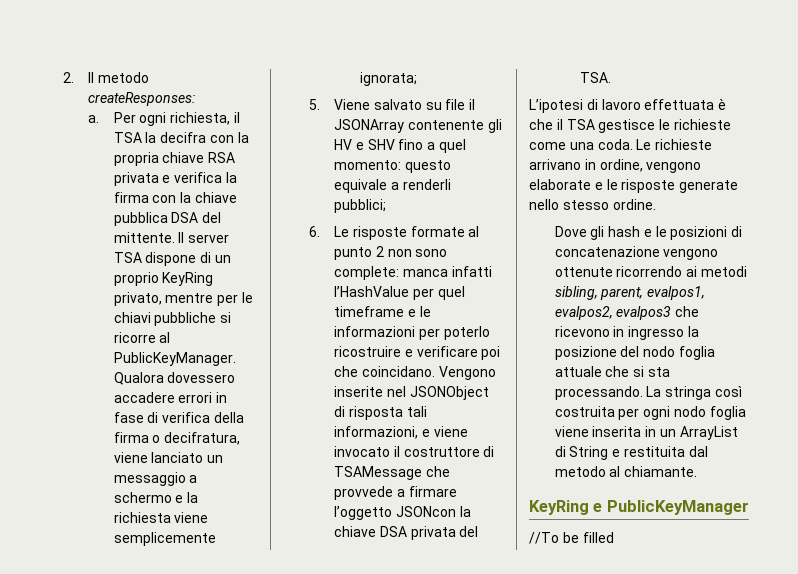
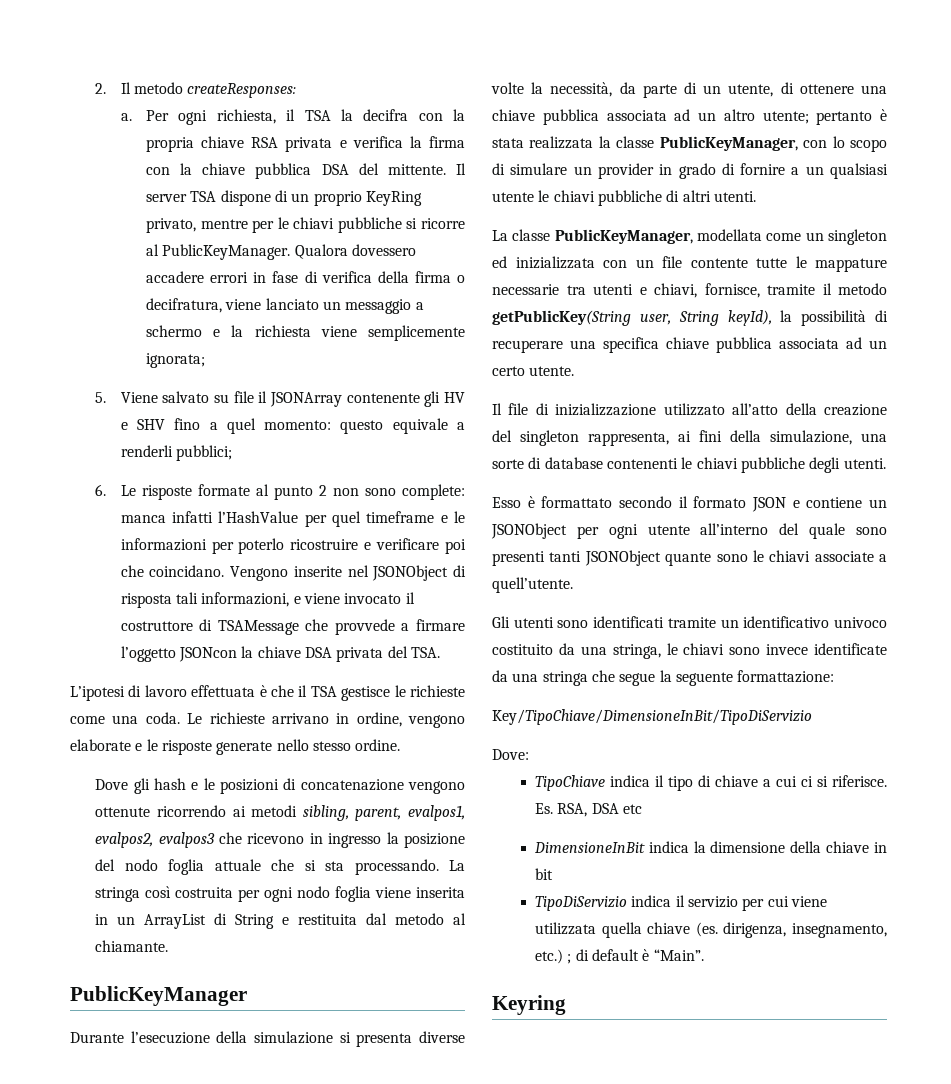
[529,500,603,515] KeyRing e -> (169, 946) none
[529,532,614,544] //To be filled -> [70,1031,466,1047] [491,82,887,98] [492,109,887,125] [492,136,887,152] [492,163,888,179] [492,190,756,206] [492,229,887,245] [492,256,887,272] [492,283,887,298] [492,310,888,326] [492,337,887,353] [492,366,575,376] [492,403,887,416] [492,430,887,446] [492,457,886,473] [492,496,887,512] [491,523,887,539] [492,550,887,566] [492,577,573,593] [492,616,887,628] [492,643,887,659] [492,670,835,686] [492,709,812,725] [492,749,529,760] [534,775,887,791] [534,803,642,817] [533,841,887,853] [534,868,553,880] [534,895,827,911] [534,922,887,938] [534,949,704,964] [492,995,566,1015] Durante l’esecuzione della simulazione si presenta diverse volte la necessità, da parte di un utente, di ottenere una chiave pubblica associata ad un altro utente; pertanto è stata realizzata la classe PublicKeyManager, con lo scopo di simulare un provider in grado di fornire a un qualsiasi utente le chiavi pubbliche di altri utenti. // La classe PublicKeyManager, modellata come un singleton ed inizializzata con un file contente tutte le mappature necessarie tra utenti e chiavi, fornisce, tramite il metodo getPublicKey(String user, String keyId), la possibilità di recuperare una specifica chiave pubblica associata ad un certo utente. // Il file di inizializzazione utilizzato all’atto della creazione del singleton rappresenta, ai fini della simulazione, una sorte di database contenenti le chiavi pubbliche degli utenti. // Esso è formattato secondo il formato JSON e contiene un JSONObject per ogni utente all’interno del quale sono presenti tanti JSONObject quante sono le chiavi associate a quell’utente. // Gli utenti sono identificati tramite un identificativo univoco costituito da una stringa, le chiavi sono invece identificate da una stringa che segue la seguente formattazione: // Key/TipoChiave/DimensioneInBit/TipoDiServizio // Dove: // TipoChiave indica il tipo di chiave a cui ci si riferisce. Es. RSA, DSA etc // DimensioneInBit indica la dimensione della chiave in bit // TipoDiServizio indica il servizio per cui viene utilizzata quella chiave (es. dirigenza, insegnamento, etc.) ; di default è “Main”. // Keyring

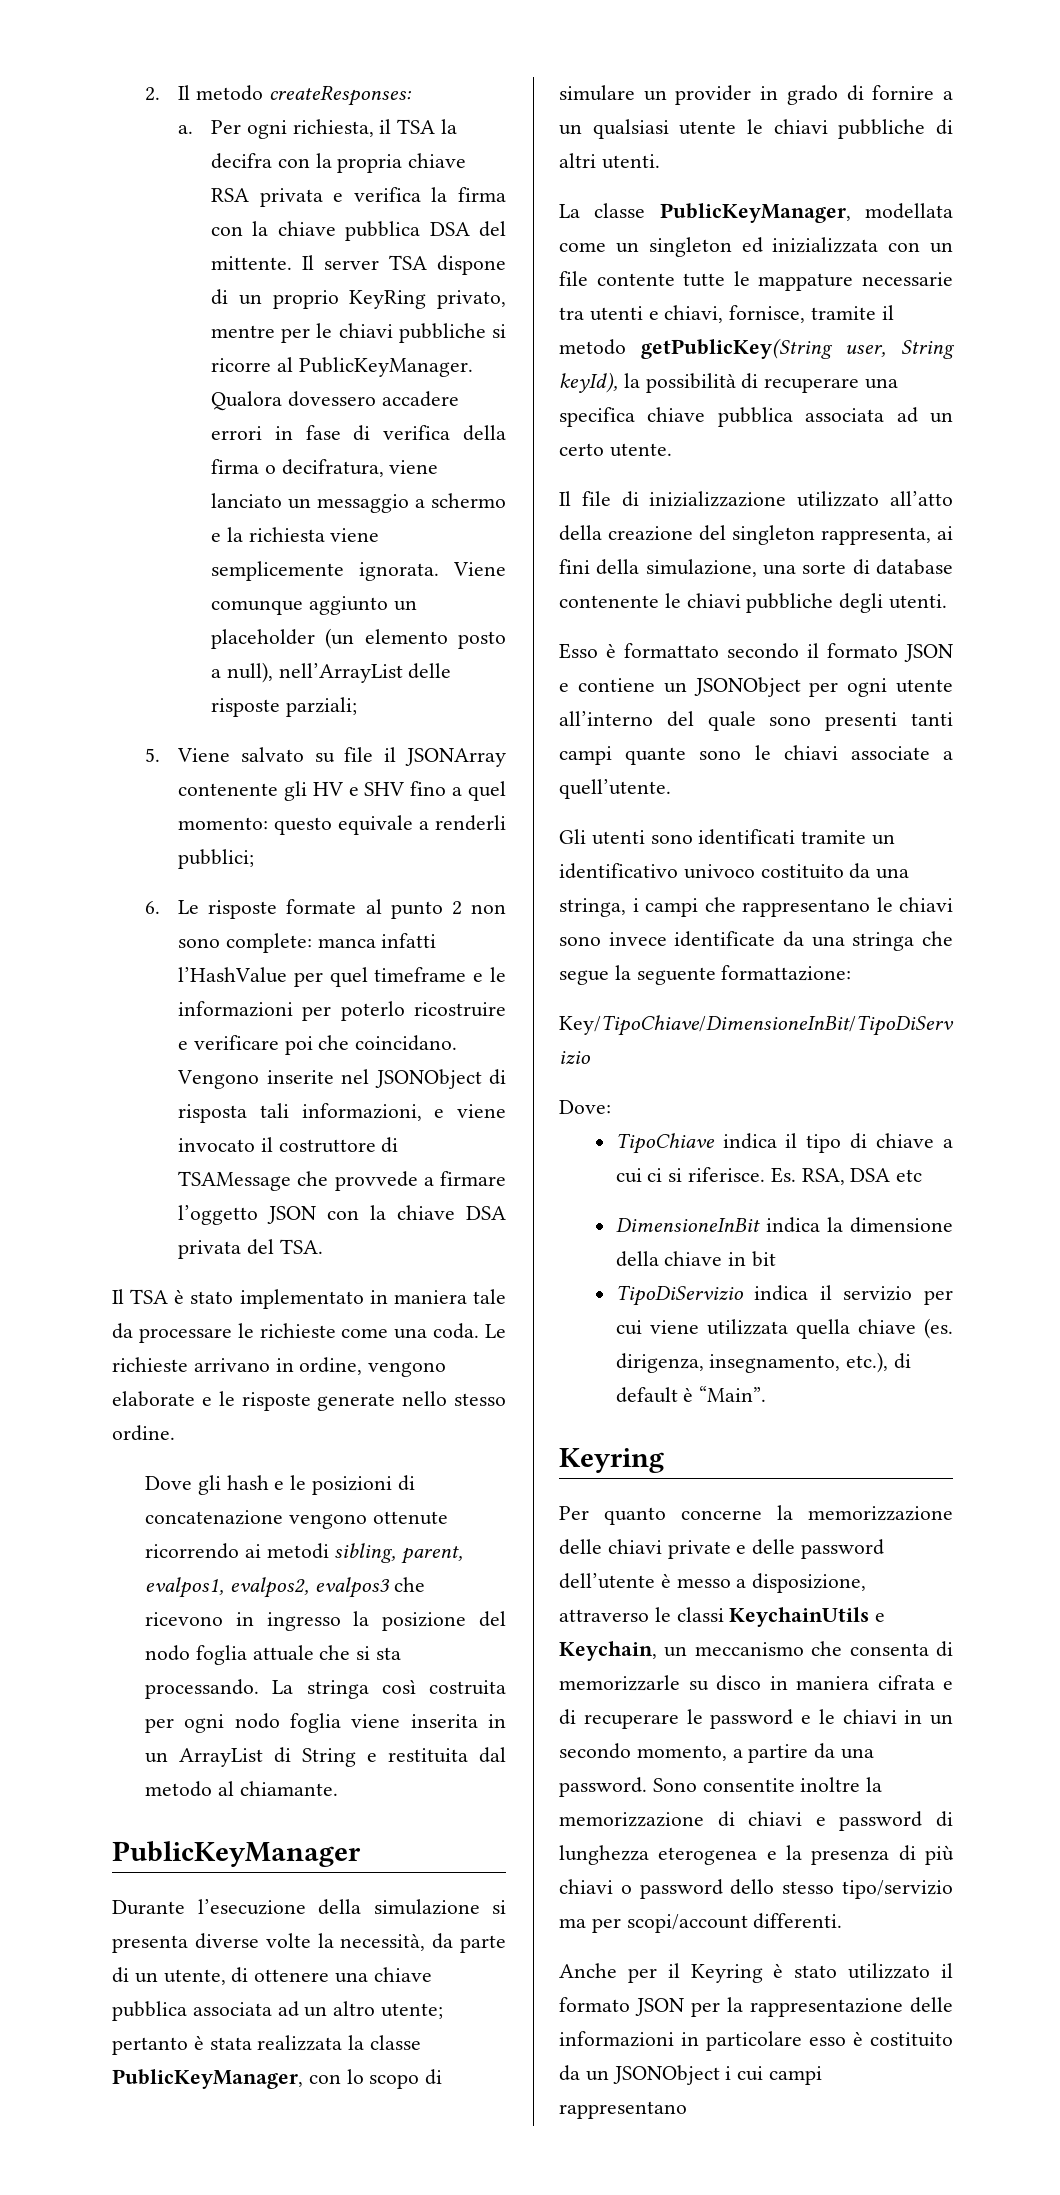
[145,353,205,368] ignorata; -> [358,562,506,581] [210,596,417,615] [210,628,506,649] [210,662,452,683] [210,697,357,717] ignorata. Viene comunque aggiunto un placeholder (un elemento posto a null), nell’ArrayList delle risposte parziali;
[178,647,237,662] JSONcon -> [266,1206,359,1224] JSON con
[70,685,391,701] L’ipotesi di lavoro effettuata è che il TSA gestisce -> [112,1289,507,1309] [112,1323,232,1343] Il TSA è stato implementato in maniera tale da processare
[606,458,678,469] contenenti -> [559,595,659,608] contenente
[584,550,661,566] JSONObject -> [559,746,612,765] campi
(661, 651) none -> [632,897,870,917] i campi che rappresentano
[534,949,572,964] etc.) ; -> [846,1352,889,1373] etc.),
(566, 1005) none -> [559,1505,953,1525] [559,1539,885,1559] [559,1573,867,1593] [559,1607,886,1627] [559,1641,953,1661] [559,1675,953,1691] [559,1709,953,1729] [559,1743,875,1763] [559,1777,883,1797] [559,1811,953,1831] [559,1845,954,1865] [559,1879,953,1899] [559,1913,843,1933] [559,1963,953,1983] [559,1997,953,2017] [559,2031,953,2051] [559,2065,823,2085] [559,2101,687,2119] // Per quanto concerne la memorizzazione delle chiavi private e delle password dell’utente è messo a disposizione, attraverso le classi KeychainUtils e Keychain, un meccanismo che consenta di memorizzarle su disco in maniera cifrata e di recuperare le password e le chiavi in un secondo momento, a partire da una password. Sono consentite inoltre la memorizzazione di chiavi e password di lunghezza eterogenea e la presenza di più chiavi o password dello stesso tipo/servizio ma per scopi/account differenti. // Anche per il Keyring è stato utilizzato il formato JSON per la rappresentazione delle informazioni in particolare esso è costituito da un JSONObject i cui campi rappresentano

